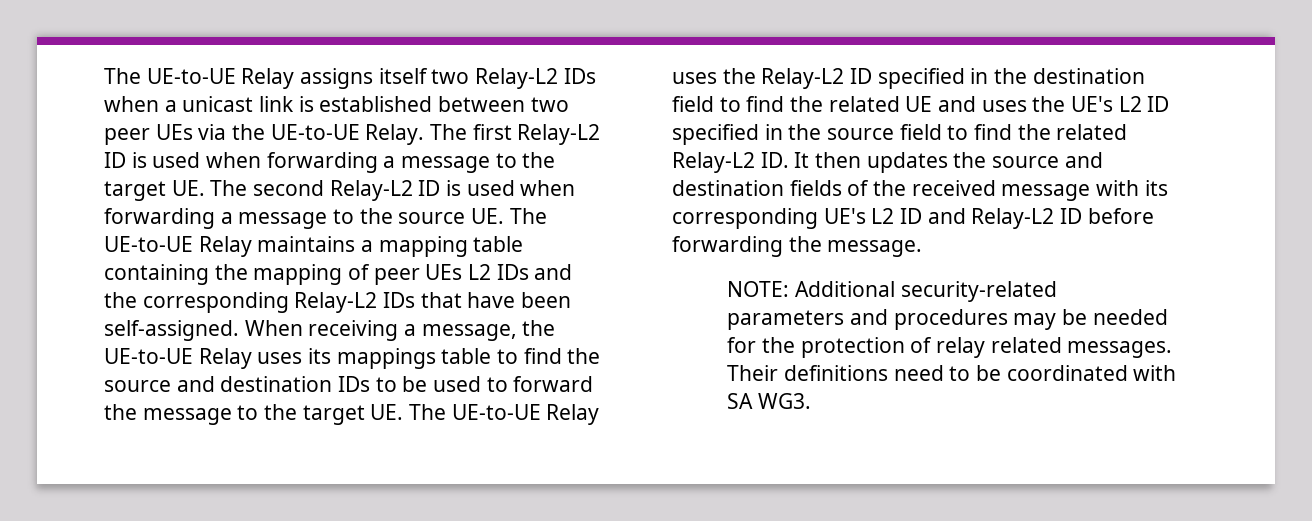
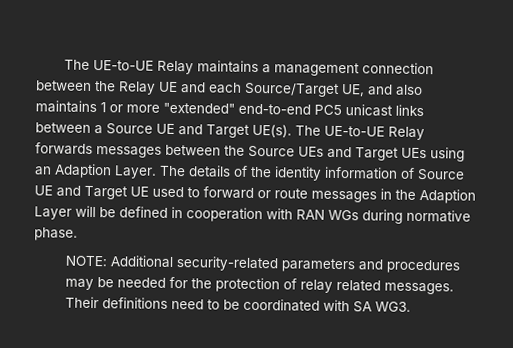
[104,68,596,89] [104,96,569,112] [104,124,601,145] [104,152,556,173] [104,180,576,201] [104,208,547,229] [104,236,524,257] [104,264,573,285] [104,292,572,313] [104,320,556,341] [104,348,601,369] [104,376,594,392] [104,404,600,425] [672,68,1145,89] [672,96,1170,112] [672,124,1128,145] [672,152,1103,173] [672,180,1168,201] [672,208,1154,229] [672,236,923,257] The UE-to-UE Relay assigns itself two Relay-L2 IDs when a unicast link is established between two peer UEs via the UE-to-UE Relay. The first Relay-L2 ID is used when forwarding a message to the target UE. The second Relay-L2 ID is used when forwarding a message to the source UE. The UE-to-UE Relay maintains a mapping table containing the mapping of peer UEs L2 IDs and the corresponding Relay-L2 IDs that have been self-assigned. When receiving a message, the UE-to-UE Relay uses its mappings table to find the source and destination IDs to be used to forward the message to the target UE. The UE-to-UE Relay uses the Relay-L2 ID specified in the destination field to find the related UE and uses the UE's L2 ID specified in the source field to find the related Relay-L2 ID. It then updates the source and destination fields of the received message with its corresponding UE's L2 ID and Relay-L2 ID before forwarding the message. -> [63,59,434,77] [36,80,423,98] [35,100,424,117] [35,122,425,141] [35,142,465,162] [34,163,465,181] [34,185,476,204] [34,205,471,224] [34,227,78,241] The UE-to-UE Relay maintains a management connection between the Relay UE and each Source/Target UE, and also maintains 1 or more "extended" end-to-end PC5 unicast links between a Source UE and Target UE(s). The UE-to-UE Relay forwards messages between the Source UEs and Target UEs using an Adaption Layer. The details of the identity information of Source UE and Target UE used to forward or route messages in the Adaption Layer will be defined in cooperation with RAN WGs during normative phase.

